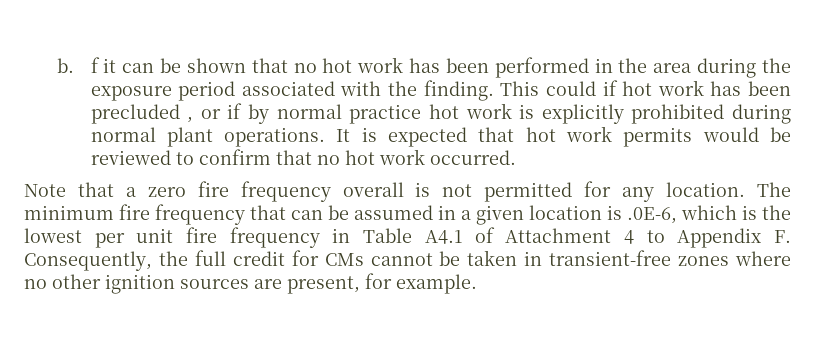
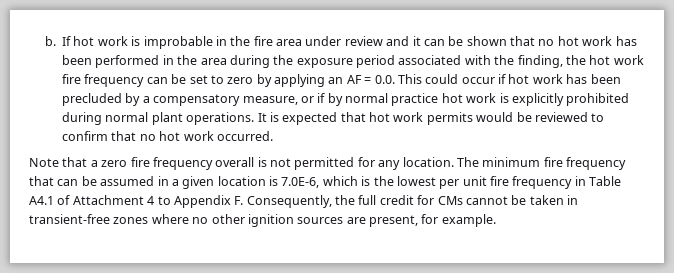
[90,57,100,73] f -> [61,36,410,49] If hot work is improbable in the fire area under review and
[423,80,494,101] finding. -> [517,55,644,68] [61,74,395,87] finding, the hot work fire frequency can be set to zero by applying an AF = 0.0.
(596, 88) none -> [461,77,495,84] occur
[187,117,194,123] , -> [125,93,298,106] by a compensatory measure,
[627,207,677,224] .0E-6, -> [281,177,320,188] 7.0E-6,

